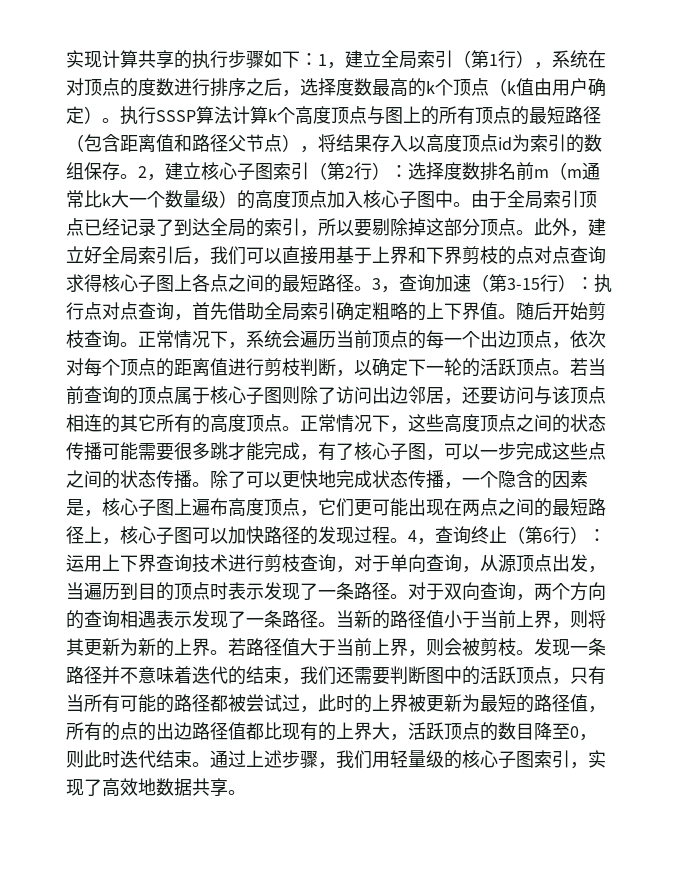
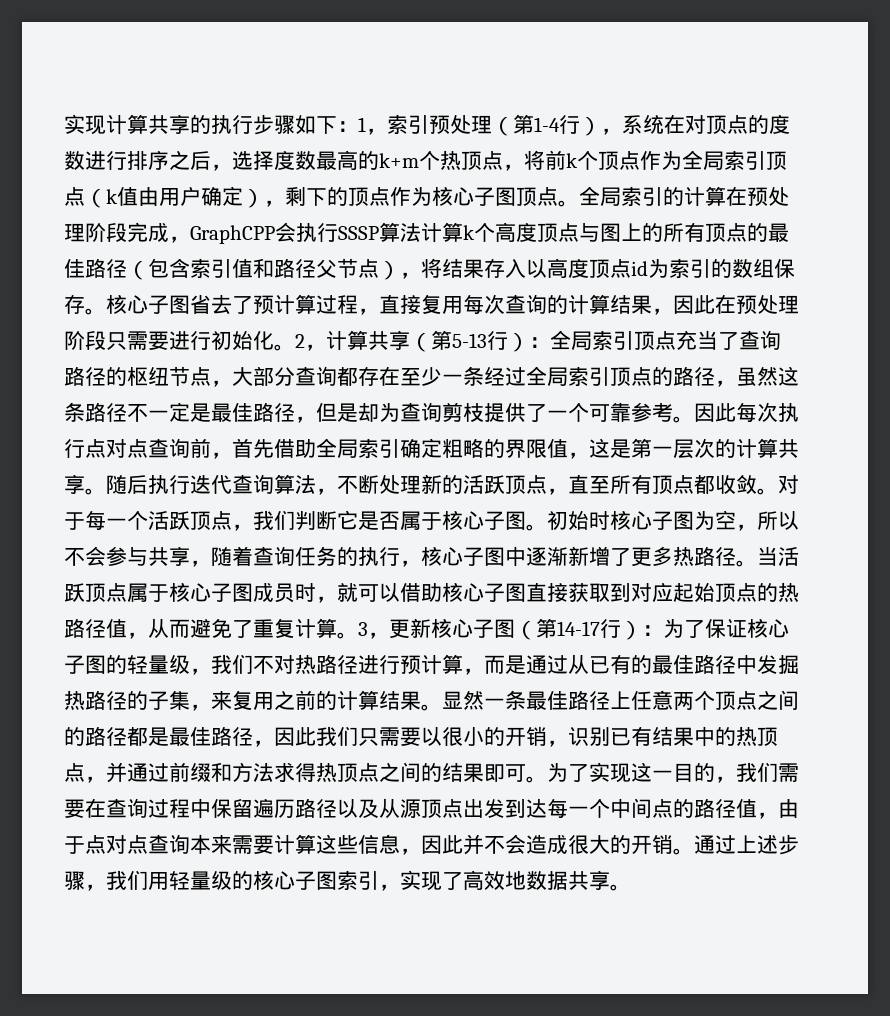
[345,50,498,69] 建立全局索引（第1 -> [387,114,560,136] 索引预处理（第1-4
[426,79,453,96] k个 -> [379,150,766,171] k+m个热顶点，将前k个顶点作为全局索引
[102,118,120,123] 。 -> [264,186,789,207] [64,222,296,244] ，剩下的顶点作为核心子图顶点。全局索引的计算在预处理阶段完成，GraphCPP会
[547,106,565,124] 短 -> [64,259,85,278] 佳
[120,134,156,152] 距离 -> [190,258,232,279] 索引
[138,162,600,181] [66,190,597,209] [66,218,606,237] [66,246,606,265] [66,274,594,293] 2，建立核心子图索引（第2行）：选择度数排名前m（m通常比k大一个数量级）的高度顶点加入核心子图中。由于全局索引顶点已经记录了到达全局的索引，所以要剔除掉这部分顶点。此外，建立好全局索引后，我们可以直接用基于上界和下界剪枝的点对点查询求得核心子图上各点之间的最短路径。3，查询加速（第3-15行）： -> [106,294,799,315] [64,330,781,352] [64,366,799,387] [64,402,778,423] 核心子图省去了预计算过程，直接复用每次查询的计算结果，因此在预处理阶段只需要进行初始化。2，计算共享（第5-13行）：全局索引顶点充当了查询路径的枢纽节点，大部分查询都存在至少一条经过全局索引顶点的路径，虽然这条路径不一定是最佳路径，但是却为查询剪枝提供了一个可靠参考。因此每次
(174, 311) none -> [190,438,211,458] 前
[426,302,606,321] [66,330,606,349] [66,358,606,377] [66,386,606,405] [66,414,606,433] [66,442,606,461] [66,470,588,489] [66,498,606,517] [66,526,606,545] [66,554,606,573] [66,582,606,601] [66,610,606,629] [66,638,606,657] [66,666,606,685] [66,694,606,713] [66,722,597,741] [66,750,192,768] 上下界值。随后开始剪枝查询。正常情况下，系统会遍历当前顶点的每一个出边顶点，依次对每个顶点的距离值进行剪枝判断，以确定下一轮的活跃顶点。若当前查询的顶点属于核心子图则除了访问出边邻居，还要访问与该顶点相连的其它所有的高度顶点。正常情况下，这些高度顶点之间的状态传播可能需要很多跳才能完成，有了核心子图，可以一步完成这些点之间的状态传播。除了可以更快地完成状态传播，一个隐含的因素是，核心子图上遍布高度顶点，它们更可能出现在两点之间的最短路径上，核心子图可以加快路径的发现过程。4，查询终止（第6行）：运用上下界查询技术进行剪枝查询，对于单向查询，从源顶点出发，当遍历到目的顶点时表示发现了一条路径。对于双向查询，两个方向的查询相遇表示发现了一条路径。当新的路径值小于当前上界，则将其更新为新的上界。若路径值大于当前上界，则会被剪枝。发现一条路径并不意味着迭代的结束，我们还需要判断图中的活跃顶点，只有当所有可能的路径都被尝试过，此时的上界被更新为最短的路径值，所有的点的出边路径值都比现有的上界大，活跃顶点的数目降至0，则此时迭代结束 -> [505,438,799,459] [64,474,799,495] [64,510,799,531] [64,546,799,567] [64,582,799,603] [64,618,789,640] [64,654,799,675] [64,690,799,711] [64,726,778,747] [64,762,799,783] [64,798,799,819] [64,834,673,855] 界限值，这是第一层次的计算共享。随后执行迭代查询算法，不断处理新的活跃顶点，直至所有顶点都收敛。对于每一个活跃顶点，我们判断它是否属于核心子图。初始时核心子图为空，所以不会参与共享，随着查询任务的执行，核心子图中逐渐新增了更多热路径。当活跃顶点属于核心子图成员时，就可以借助核心子图直接获取到对应起始顶点的热路径值，从而避免了重复计算。3，更新核心子图（第14-17行）：为了保证核心子图的轻量级，我们不对热路径进行预计算，而是通过从已有的最佳路径中发掘热路径的子集，来复用之前的计算结果。显然一条最佳路径上任意两个顶点之间的路径都是最佳路径，因此我们只需要以很小的开销，识别已有结果中的热顶点，并通过前缀和方法求得热顶点之间的结果即可。为了实现这一目的，我们需要在查询过程中保留遍历路径以及从源顶点出发到达每一个中间点的路径值，由于点对点查询本来需要计算这些信息，因此并不会造成很大的开销

